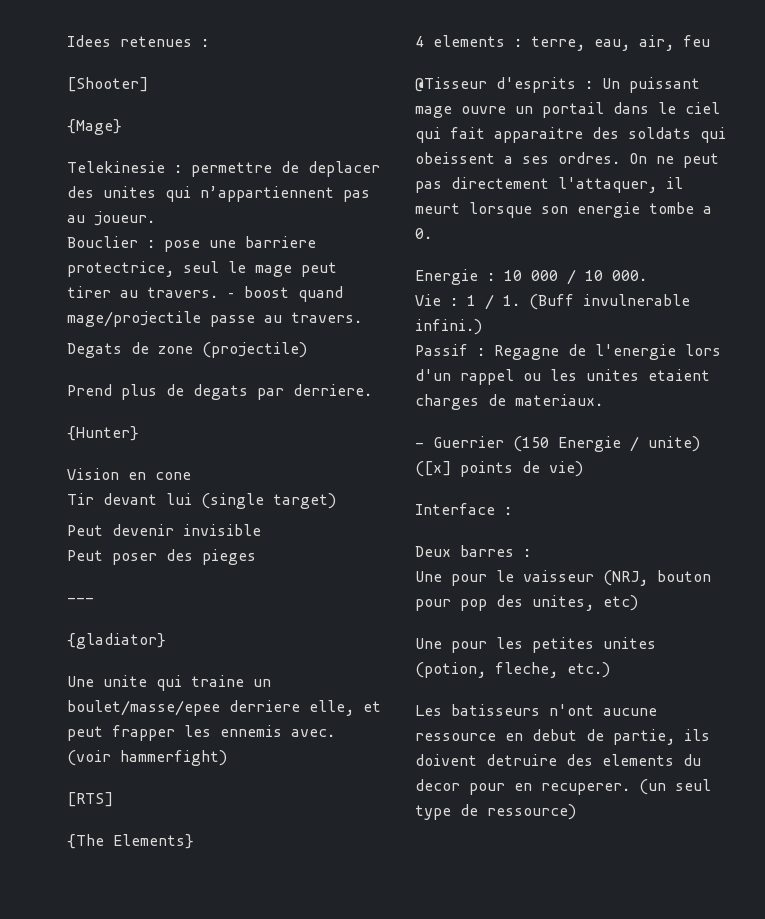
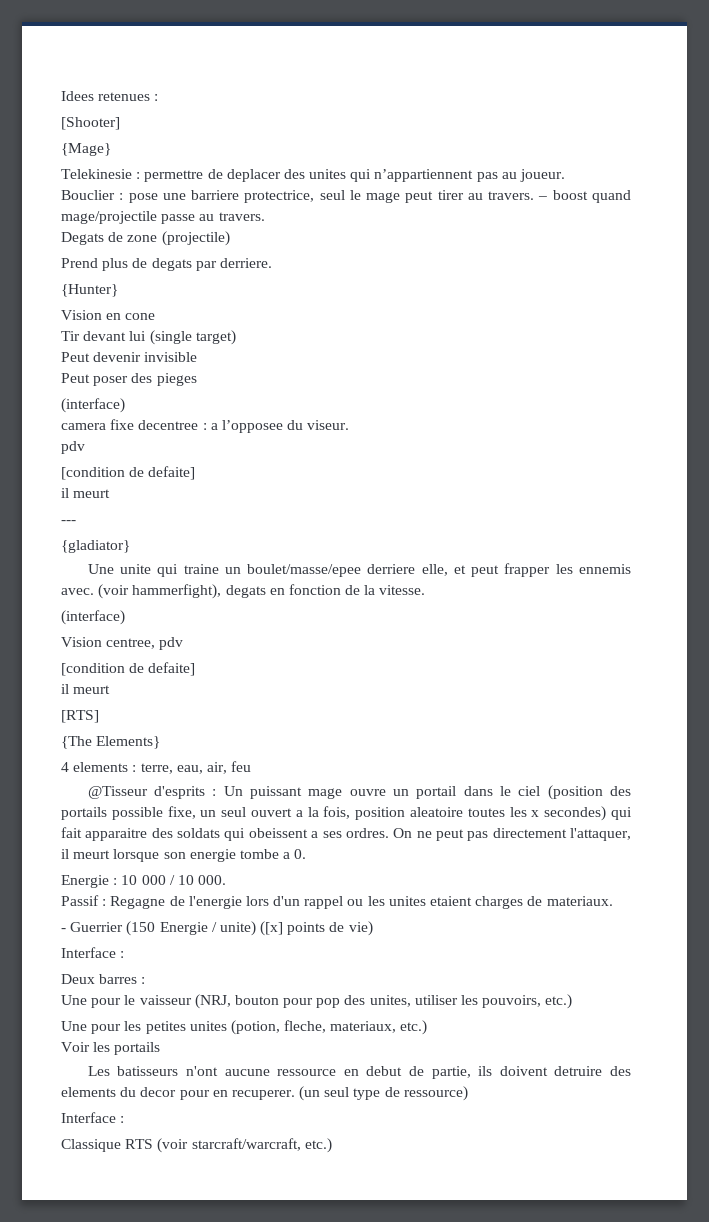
(256, 557) none -> [61,398,125,413] [61,419,350,433] [61,441,85,454] [61,466,196,480] [61,488,111,498] // (interface) // camera fixe decentree : a l’opposee du viseur. // pdv // [condition de defaite] // il meurt
[120,750,227,766] hammerfight) -> [132,584,426,599] [61,610,125,625] [61,637,184,650] [61,662,196,676] [61,684,111,694] hammerfight), degats en fonction de la vitesse. // (interface) // Vision centree, pdv // [condition de defaite] // il meurt
(720, 108) none -> [547,785,631,800] [61,806,607,821] (position des portails possible fixe, un seul ouvert a la fois, position aleatoire toutes les x secondes)
[415,294,690,310] [415,319,482,335] // Vie : 1 / 1. (Buff invulnerable infini.) -> (227, 880) none
[603,595,638,611] etc) -> [414,994,573,1009] utiliser les pouvoirs, etc.)
[567,662,610,678] etc.) -> [330,1020,428,1035] [61,1042,161,1055] materiaux, etc.) // Voir les portails
(576, 812) none -> [61,1112,125,1123] [61,1138,332,1153] // Interface : // Classique RTS (voir starcraft/warcraft, etc.)

